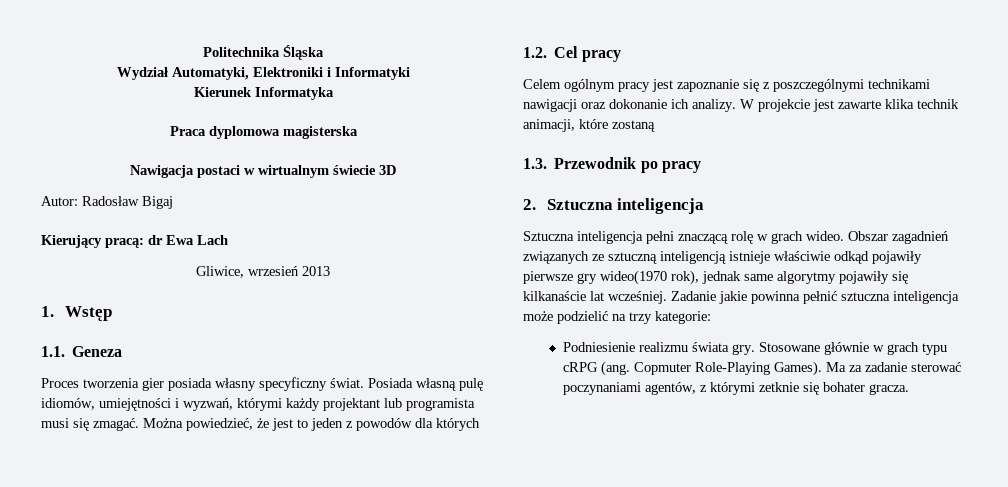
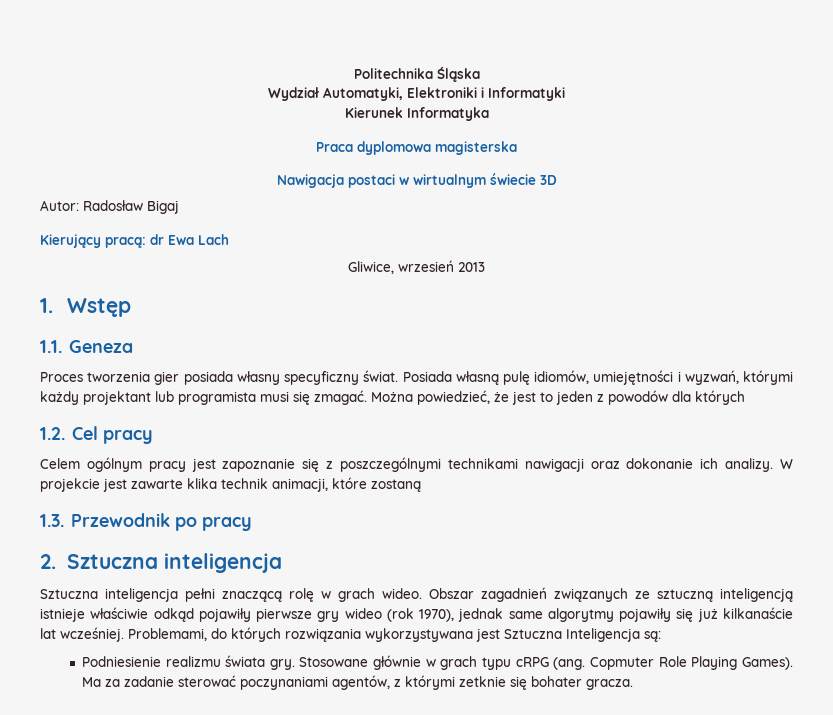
[600,270,699,285] wideo(1970 rok), -> [344,608,455,622] wideo (rok 1970),
(908, 277) none -> [697,608,718,622] już
[671,291,959,304] [523,311,711,324] Zadanie jakie powinna pełnić sztuczna inteligencja może podzielić na trzy kategorie: -> [128,627,661,642] Problemami, do których rozwiązania wykorzystywana jest Sztuczna Inteligencja są:
[694,362,770,375] Role-Playing -> [658,656,738,670] Role Playing

